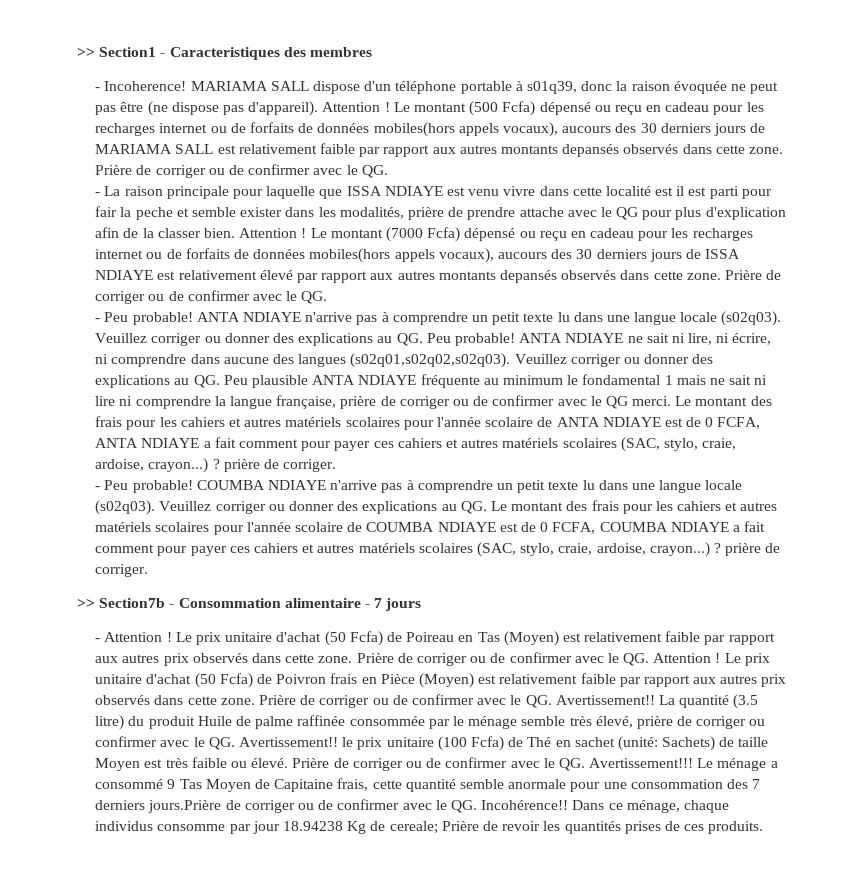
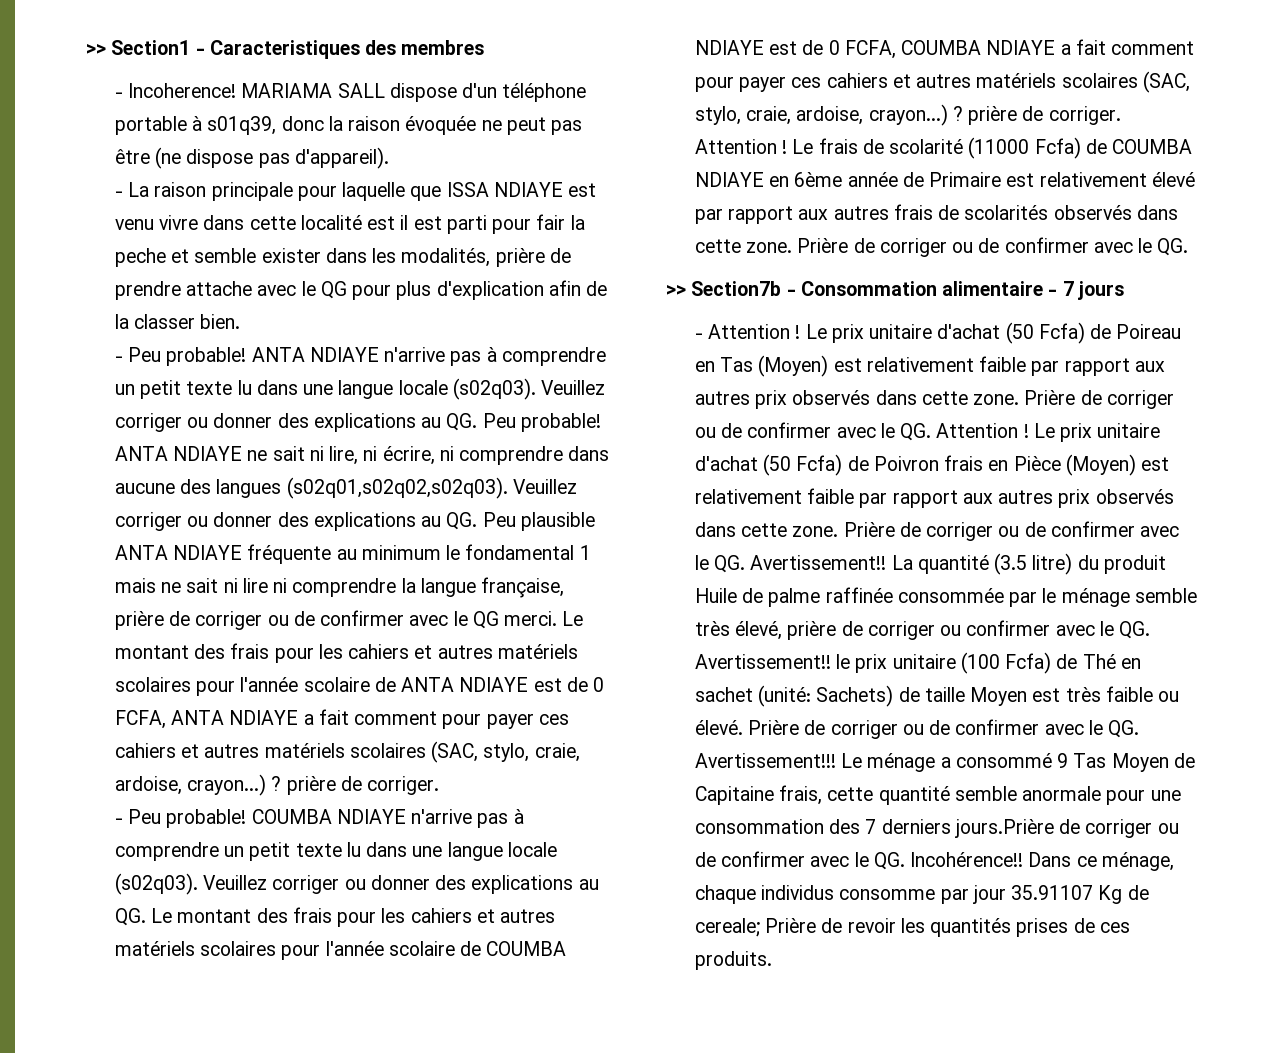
[322,101,764,116] [95,122,766,137] [95,143,783,157] [95,164,388,178] Attention ! Le montant (500 Fcfa) dépensé ou reçu en cadeau pour les recharges internet ou de forfaits de données mobiles(hors appels vocaux), aucours des 30 derniers jours de MARIAMA SALL est relativement faible par rapport aux autres montants depansés observés dans cette zone. Prière de corriger ou de confirmer avec le QG. -> (389, 158) none
[239,227,753,242] [95,248,741,263] [95,270,782,283] [95,290,328,304] Attention ! Le montant (7000 Fcfa) dépensé ou reçu en cadeau pour les recharges internet ou de forfaits de données mobiles(hors appels vocaux), aucours des 30 derniers jours de ISSA NDIAYE est relativement élevé par rapport aux autres montants depansés observés dans cette zone. Prière de corriger ou de confirmer avec le QG. -> (241, 321) none
(149, 570) none -> [694,137,1193,159] [694,172,1195,187] [694,204,1178,224] [694,237,1189,257] Attention ! Le frais de scolarité (11000 Fcfa) de COUMBA NDIAYE en 6ème année de Primaire est relativement élevé par rapport aux autres frais de scolarités observés dans cette zone. Prière de corriger ou de confirmer avec le QG.
[283,821,344,831] 18.94238 -> [1011,885,1094,900] 35.91107

